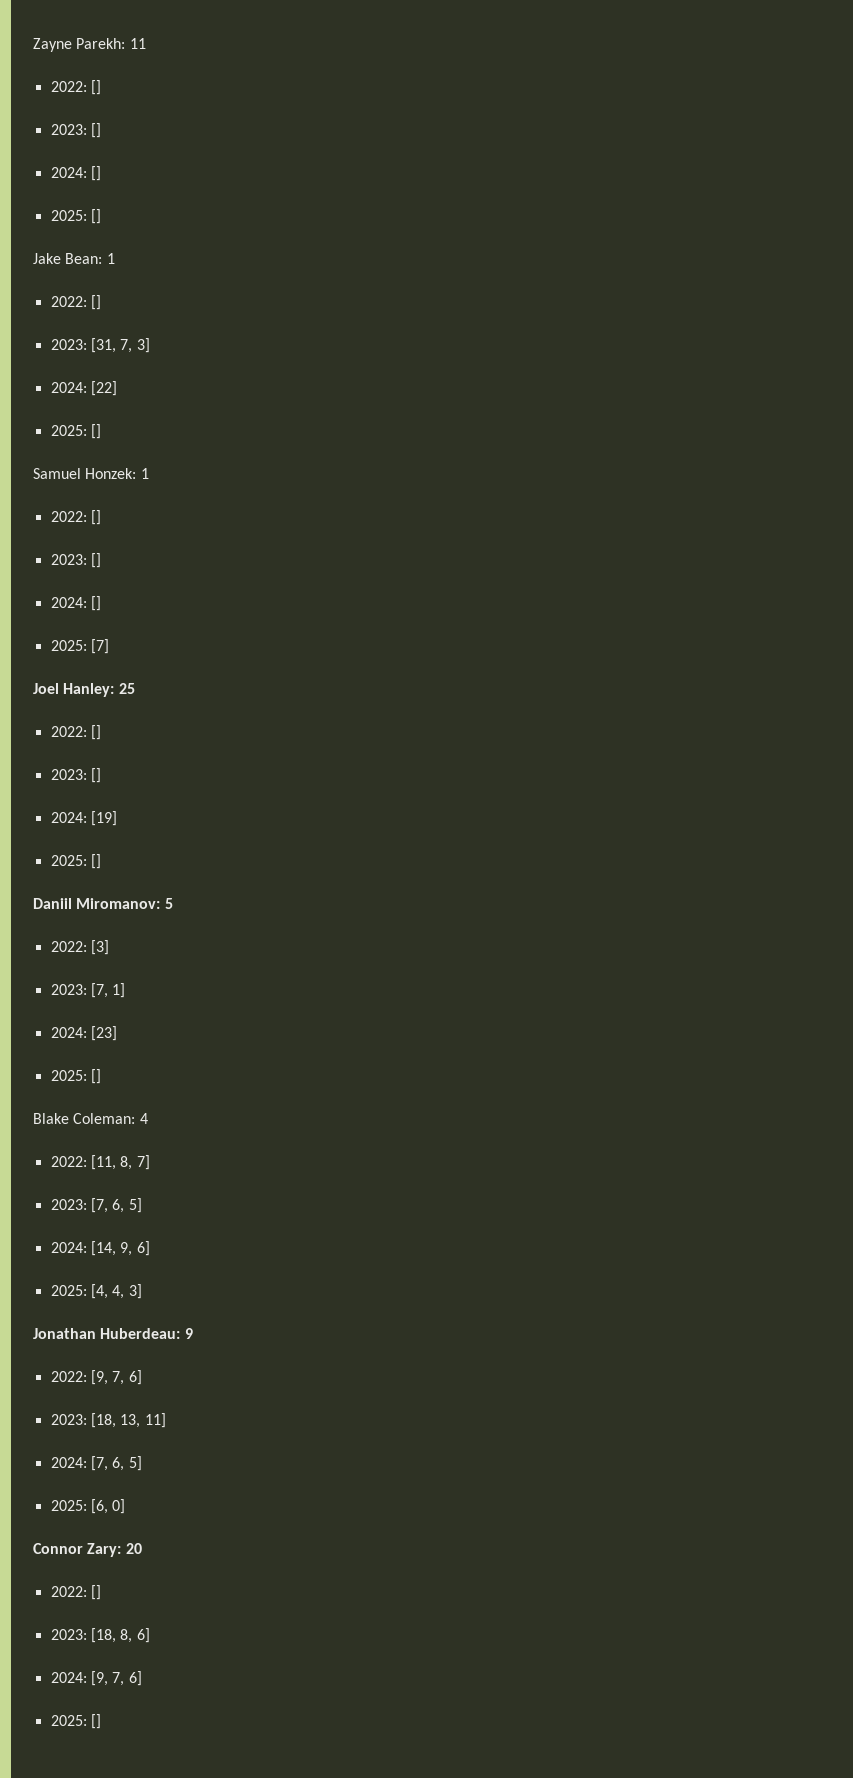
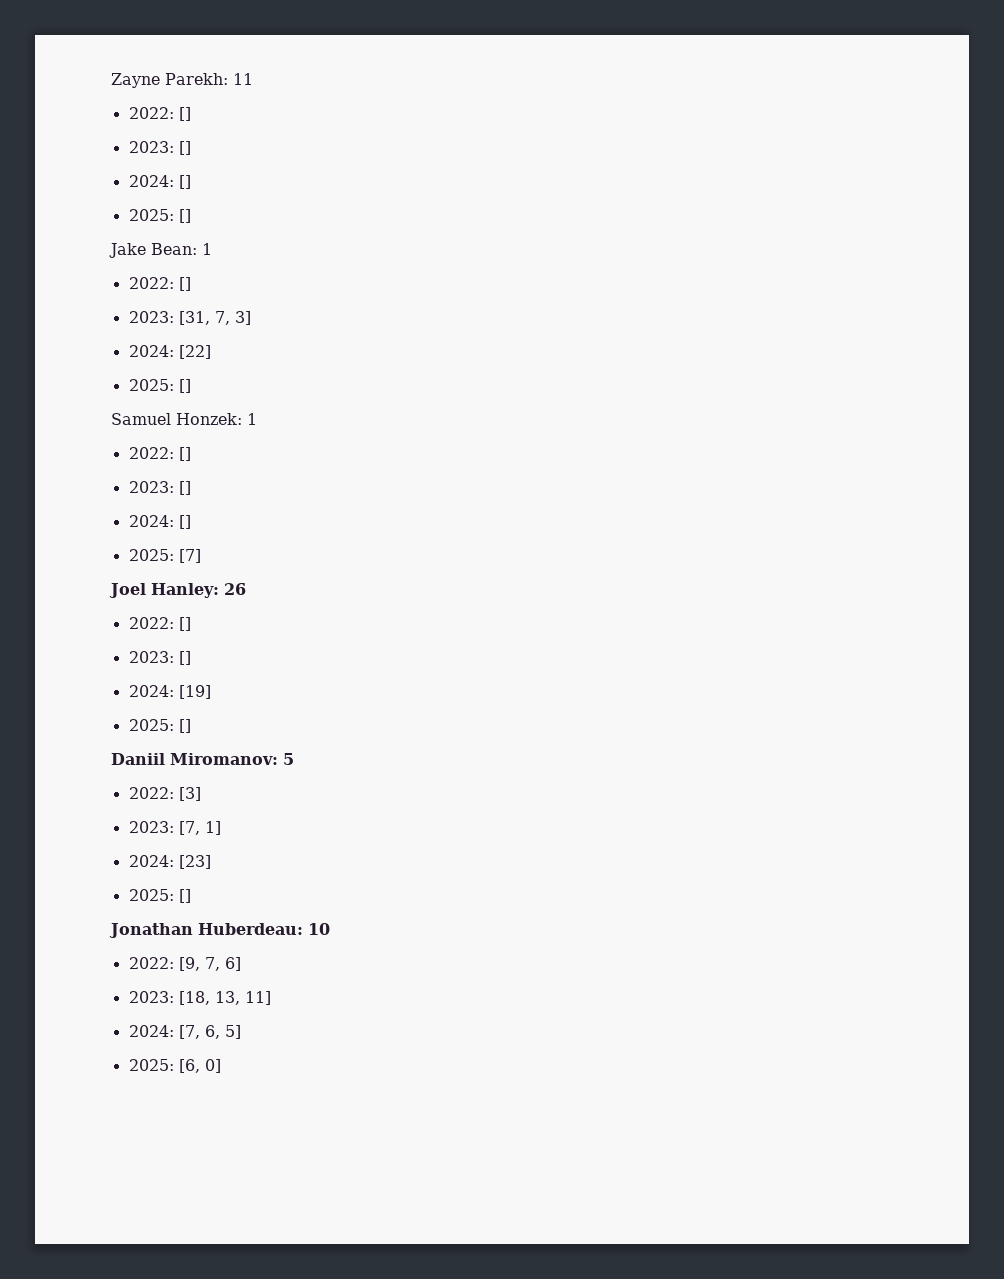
[118,683,135,694] 25 -> [224,583,246,595] 26
[33,1113,148,1124] [50,1155,150,1170] [50,1198,142,1213] [50,1241,150,1256] [50,1284,142,1299] // Blake Coleman: 4 // 2022: [11, 8, 7] // 2023: [7, 6, 5] // 2024: [14, 9, 6] // 2025: [4, 4, 3] -> (191, 896) none
[184,1328,193,1339] 9 -> [308,923,330,935] 10
[33,1543,142,1557] [50,1585,101,1600] [50,1628,150,1643] [50,1671,142,1686] [50,1714,101,1729] // Connor Zary: 20 // 2022: [] // 2023: [18, 8, 6] // 2024: [9, 7, 6] // 2025: [] -> (221, 1066) none

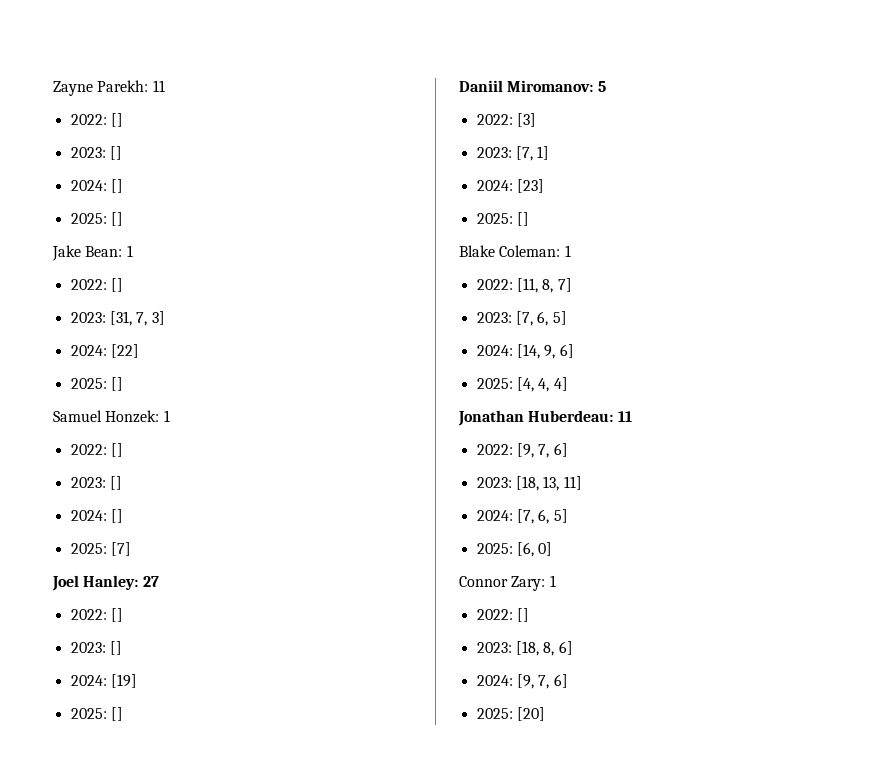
[224,583,246,595] 26 -> [142,576,159,587] 27
(191, 896) none -> [459,245,571,257] [476,278,572,293] [476,311,567,326] [476,344,574,359] [476,377,568,392] // Blake Coleman: 1 // 2022: [11, 8, 7] // 2023: [7, 6, 5] // 2024: [14, 9, 6] // 2025: [4, 4, 4]
[308,923,330,935] 10 -> [617,411,632,422] 11
(221, 1066) none -> [459,575,556,591] [476,608,529,622] [476,641,573,656] [476,674,568,689] [476,707,545,721] // Connor Zary: 1 // 2022: [] // 2023: [18, 8, 6] // 2024: [9, 7, 6] // 2025: [20]

